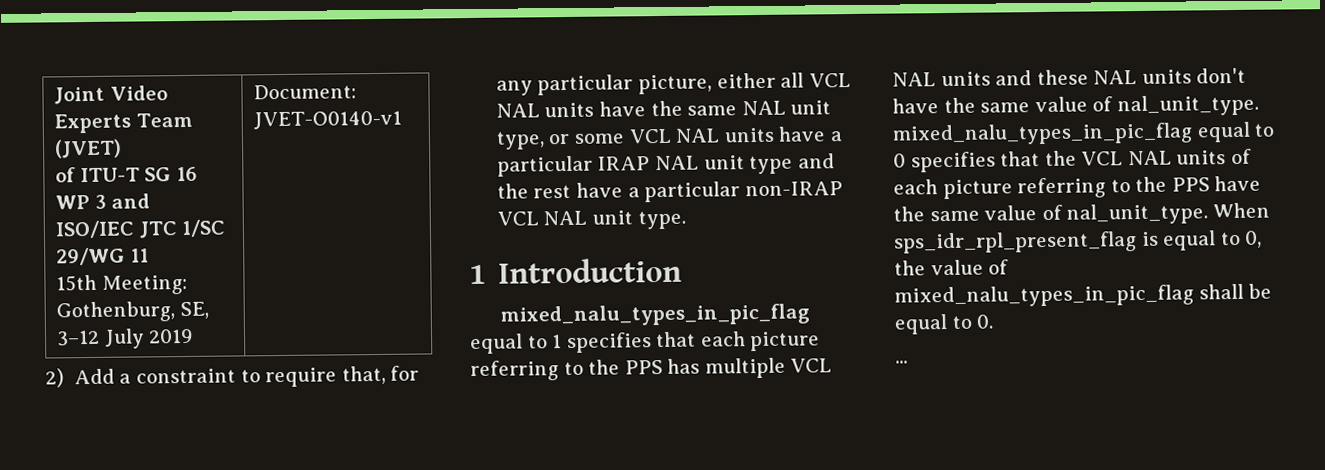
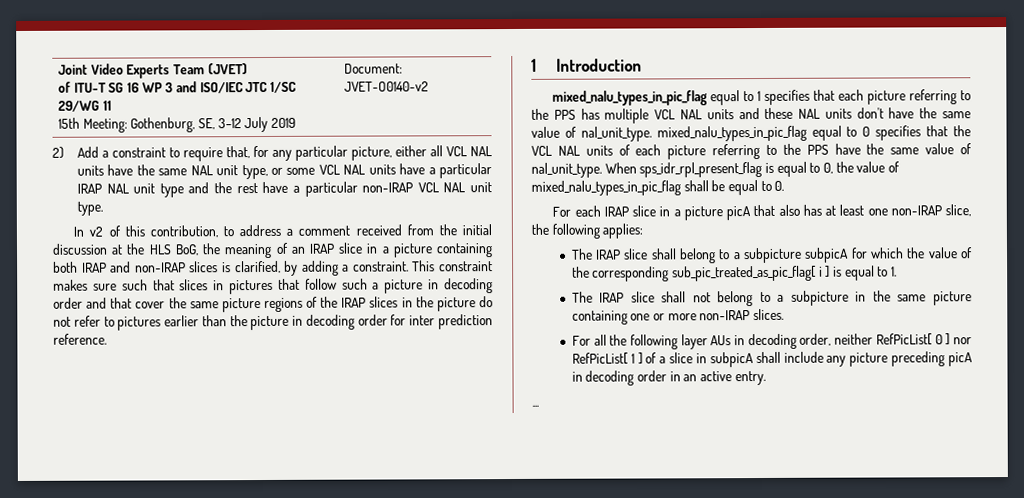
[253,110,403,130] JVET-O0140-v1 -> [344,81,430,92] JVET-O0140-v2
(686, 220) none -> [73,224,492,238] [52,242,494,259] [53,260,493,276] [53,278,494,295] [53,296,493,313] [53,314,494,331] [53,333,107,345] // In v2 of this contribution, to address a comment received from the initial discussion at the HLS BoG, the meaning of an IRAP slice in a picture containing both IRAP and non-IRAP slices is clarified, by adding a constraint. This constraint makes sure such that slices in pictures that follow such a picture in decoding order and that cover the same picture regions of the IRAP slices in the picture do not refer to pictures earlier than the picture in decoding order for inter prediction reference.
(994, 321) none -> [552,204,971,221] [531,223,644,239] [570,247,973,264] [571,265,897,282] [571,290,972,307] [571,308,785,325] [571,333,972,350] [571,351,974,368] [571,370,766,386] // For each IRAP slice in a picture picA that also has at least one non-IRAP slice, the following applies: // The IRAP slice shall belong to a subpicture subpicA for which the value of the corresponding sub_pic_treated_as_pic_flag[ i ] is equal to 1. // The IRAP slice shall not belong to a subpicture in the same picture containing one or more non-IRAP slices. // For all the following layer AUs in decoding order, neither RefPicList[ 0 ] nor RefPicList[ 1 ] of a slice in subpicA shall include any picture preceding picA in decoding order in an active entry.

